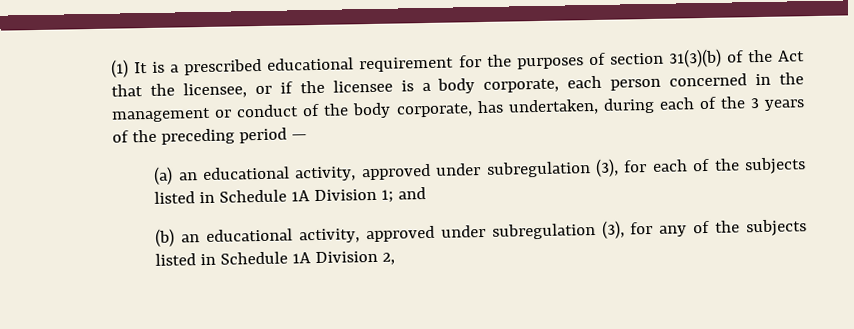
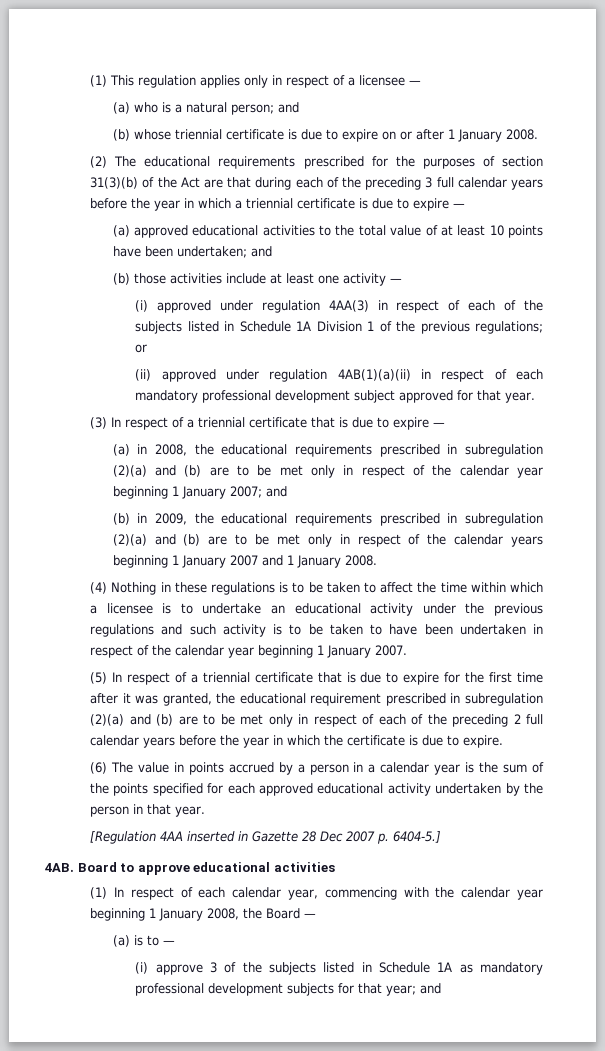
[111,56,455,78] (1) It is a prescribed educational requirement -> [90,75,422,88] [112,102,299,115] [112,129,538,142] [90,156,364,169] (1) This regulation applies only in respect of a licensee — // (a) who is a natural person; and // (b) whose triennial certificate is due to expire on or after 1 January 2008. // (2) The educational requirements prescribed
[111,72,805,99] [111,96,805,123] [112,127,308,145] [153,158,648,185] that the licensee, or if the licensee is a body corporate, each person concerned in the management or conduct of the body corporate, has undertaken, during each of the 3 years of the preceding period — // (a) an educational activity, approved under subregulation (3), for -> [203,177,543,190] [90,198,466,211] [112,225,543,238] [112,246,272,258] [112,273,402,286] [135,300,461,313] are that during each of the preceding 3 full calendar years before the year in which a triennial certificate is due to expire — // (a) approved educational activities to the total value of at least 10 points have been undertaken; and // (b) those activities include at least one activity — // (i) approved under regulation 4AA(3) in respect of
[381,187,427,203] [155,219,808,247] [155,250,396,266] 1; and // (b) an educational activity, approved under subregulation (3), for any of the subjects listed in Schedule 1A Division 2, -> [367,321,543,334] [135,344,148,353] [135,369,543,382] [135,390,536,403] [90,417,446,430] [112,444,543,457] [112,465,543,478] [112,486,287,499] [112,513,543,526] [112,534,543,547] [112,555,377,568] [90,582,543,595] [90,603,544,616] [90,624,543,637] [90,645,408,658] [90,672,543,685] [90,693,544,706] [90,714,543,727] [90,735,504,748] [90,762,544,775] [90,783,544,796] [90,804,206,817] [90,831,442,844] [45,862,335,875] [90,887,543,900] [90,908,317,921] [112,935,175,947] [135,962,543,975] [135,983,442,996] 1 of the previous regulations; or // (ii) approved under regulation 4AB(1)(a)(ii) in respect of each mandatory professional development subject approved for that year. // (3) In respect of a triennial certificate that is due to expire — // (a) in 2008, the educational requirements prescribed in subregulation (2)(a) and (b) are to be met only in respect of the calendar year beginning 1 January 2007; and // (b) in 2009, the educational requirements prescribed in subregulation (2)(a) and (b) are to be met only in respect of the calendar years beginning 1 January 2007 and 1 January 2008. // (4) Nothing in these regulations is to be taken to affect the time within which a licensee is to undertake an educational activity under the previous regulations and such activity is to be taken to have been undertaken in respect of the calendar year beginning 1 January 2007. // (5) In respect of a triennial certificate that is due to expire for the first time after it was granted, the educational requirement prescribed in subregulation (2)(a) and (b) are to be met only in respect of each of the preceding 2 full calendar years before the year in which the certificate is due to expire. // (6) The value in points accrued by a person in a calendar year is the sum of the points specified for each approved educational activity undertaken by the person in that year. // [Regulation 4AA inserted in Gazette 28 Dec 2007 p. 6404-5.] // 4AB. Board to approve educational activities // (1) In respect of each calendar year, commencing with the calendar year beginning 1 January 2008, the Board — // (a) is to — // (i) approve 3 of the subjects listed in Schedule 1A as mandatory professional development subjects for that year; and

